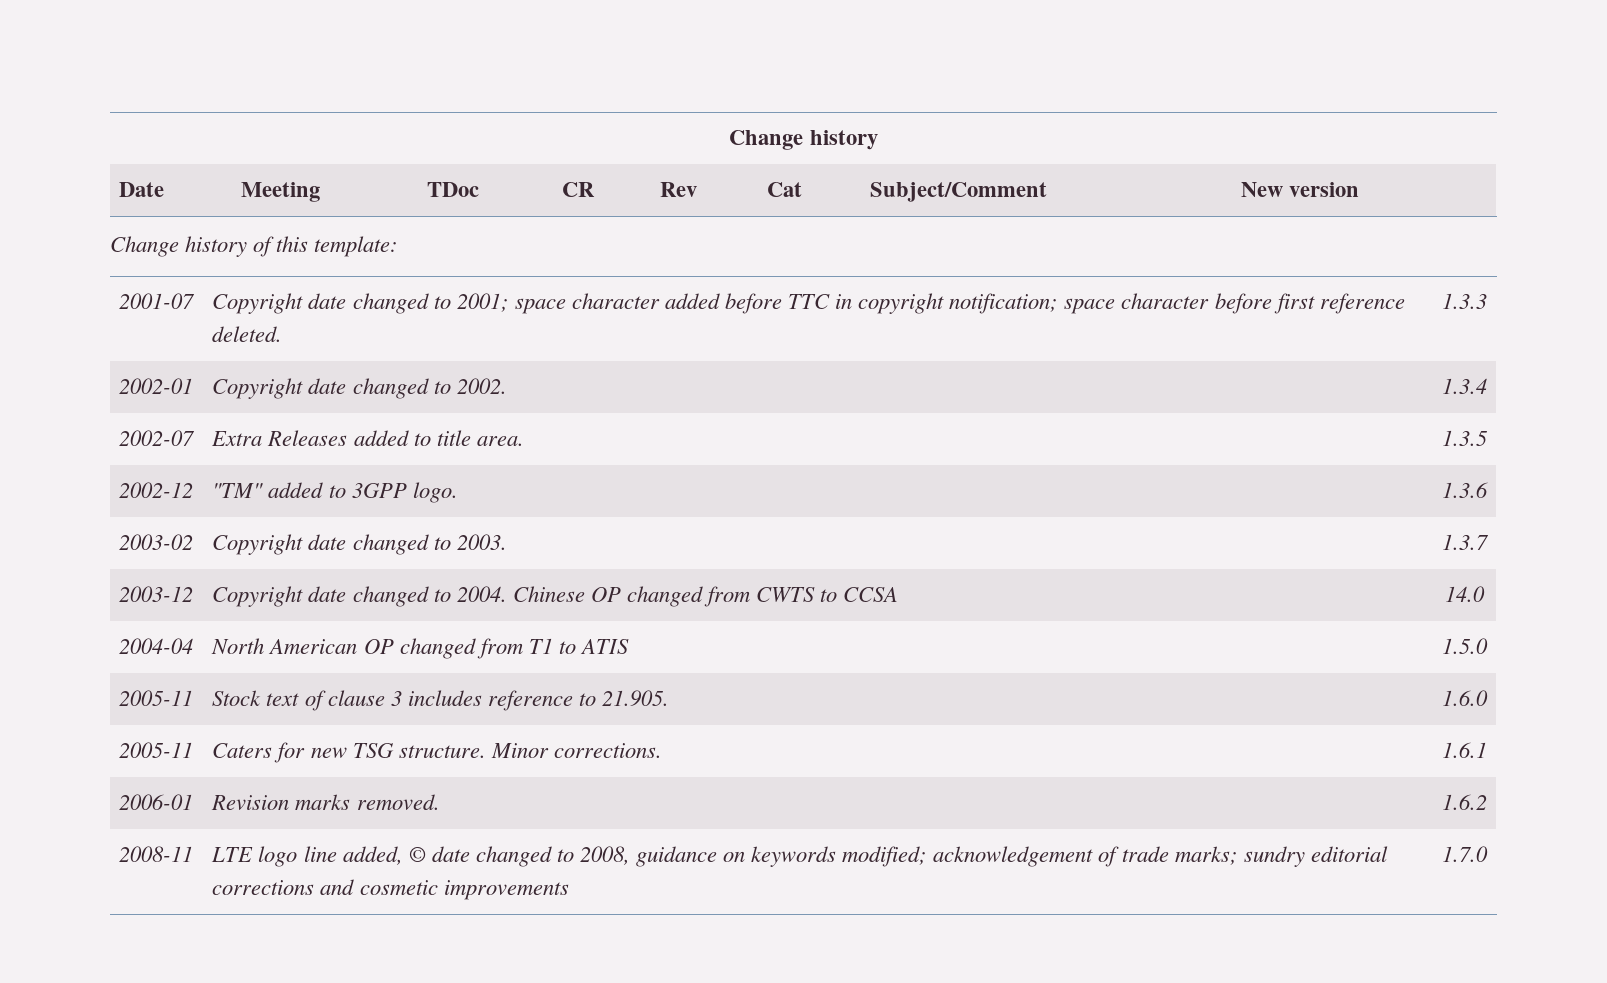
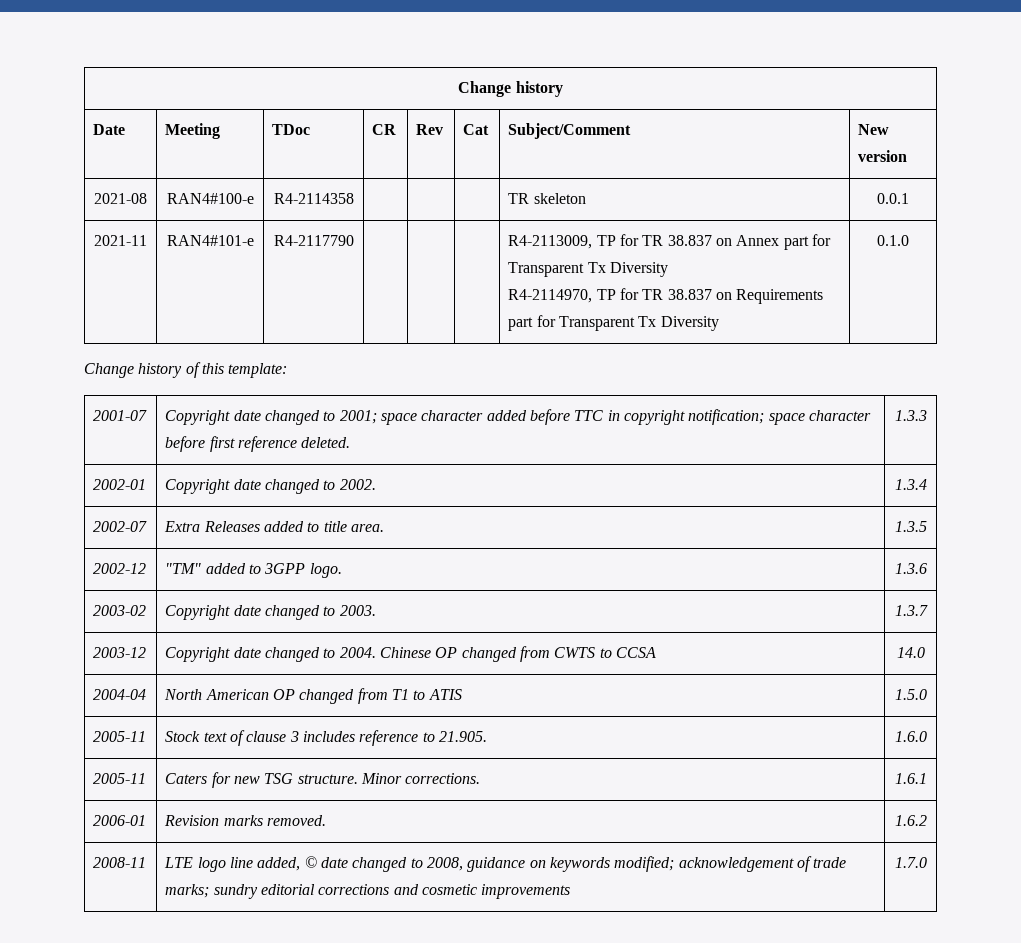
(1360, 189) none -> [94,193,147,204] [166,193,254,204] [273,193,354,204] [508,193,586,204] [877,193,909,204] [94,235,147,246] [166,235,254,246] [273,235,354,246] [508,234,831,250] [508,262,669,277] [508,288,824,304] [508,315,719,331] [877,235,909,246] // 2021-08 | RAN4#100-e | R4-2114358 | | | | TR skeleton | 0.0.1 // 2021-11 | RAN4#101-e | R4-2117790 | | | | R4-2113009, TP for TR 38.837 on Annex part for Transparent Tx Diversity // R4-2114970, TP for TR 38.837 on Requirements part for Transparent Tx Diversity | 0.1.0

